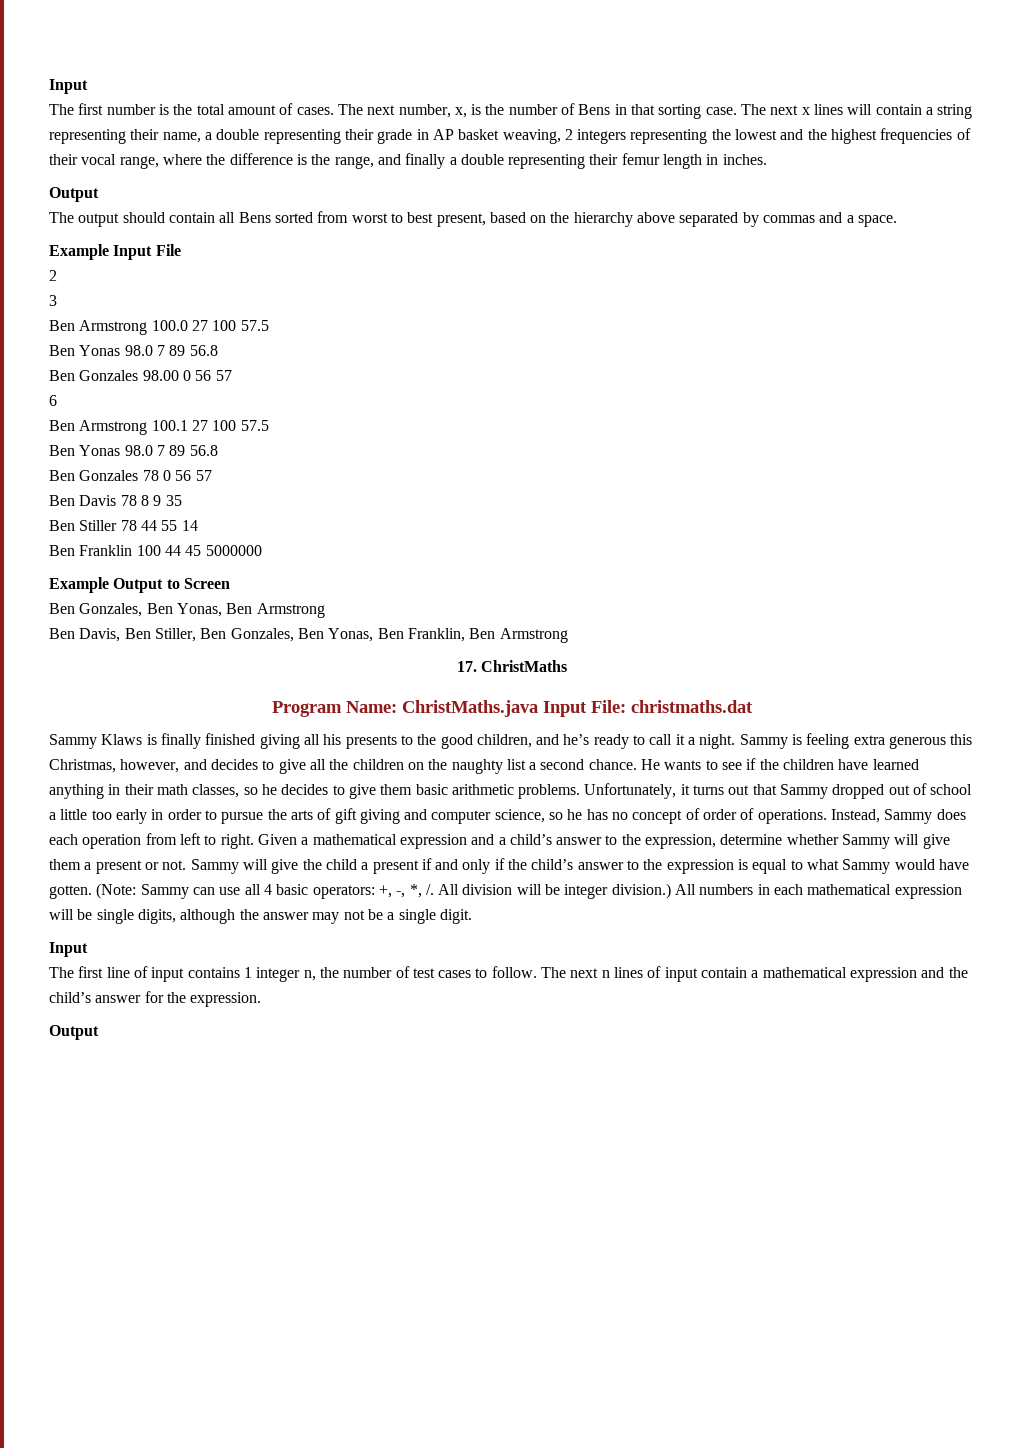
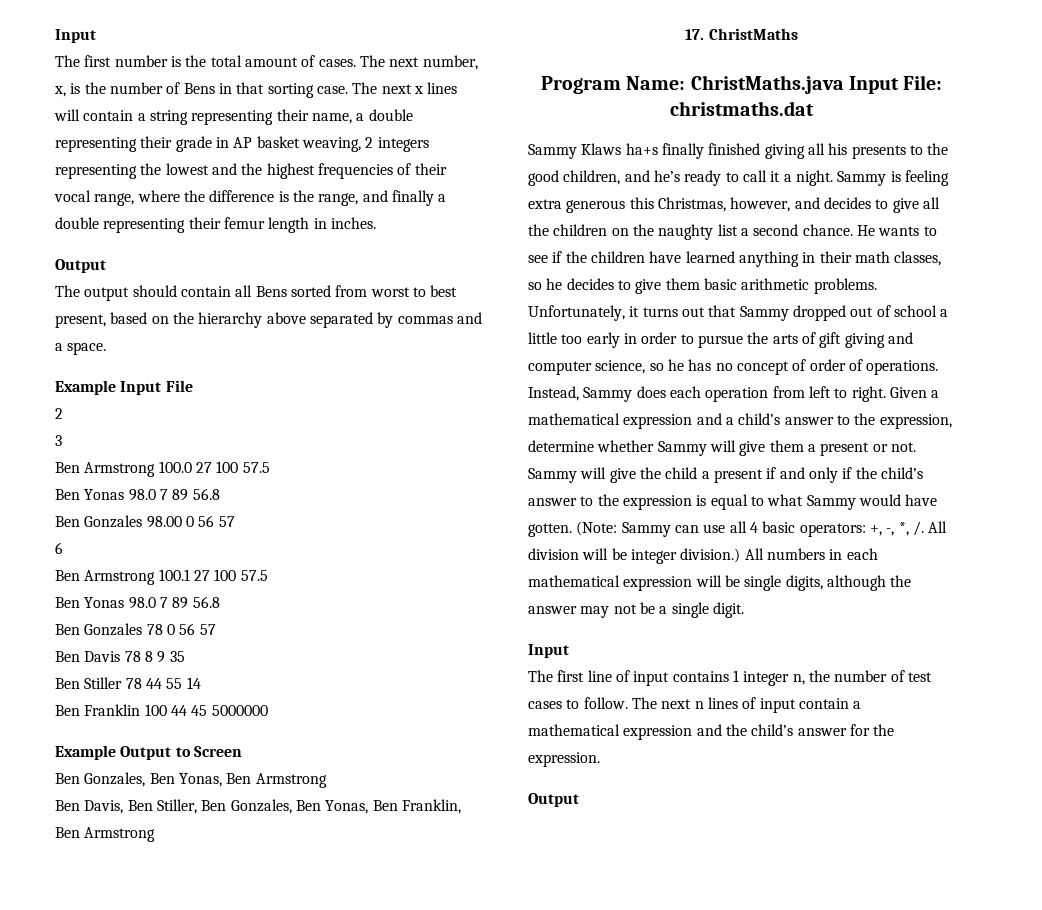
[146,734,157,745] is -> [625,143,658,155] ha+s

